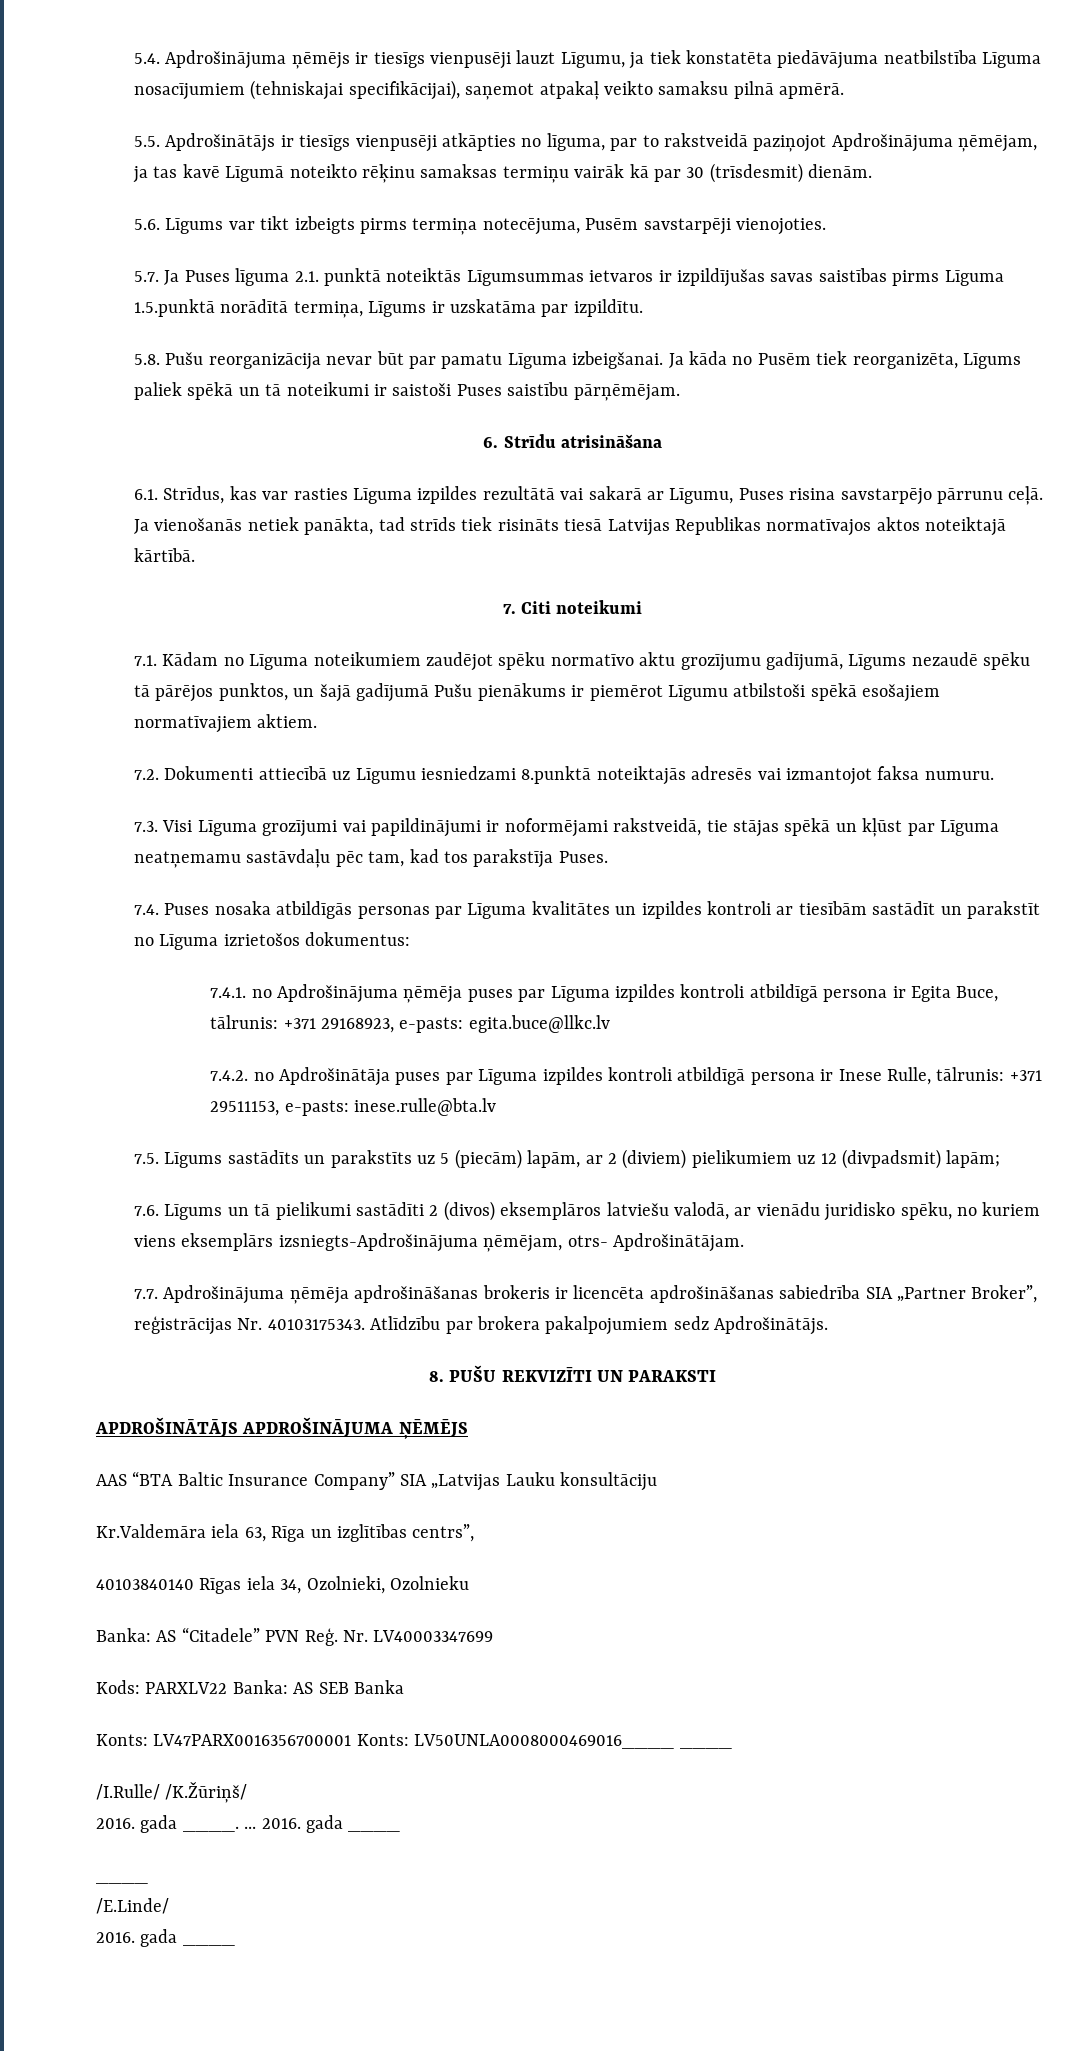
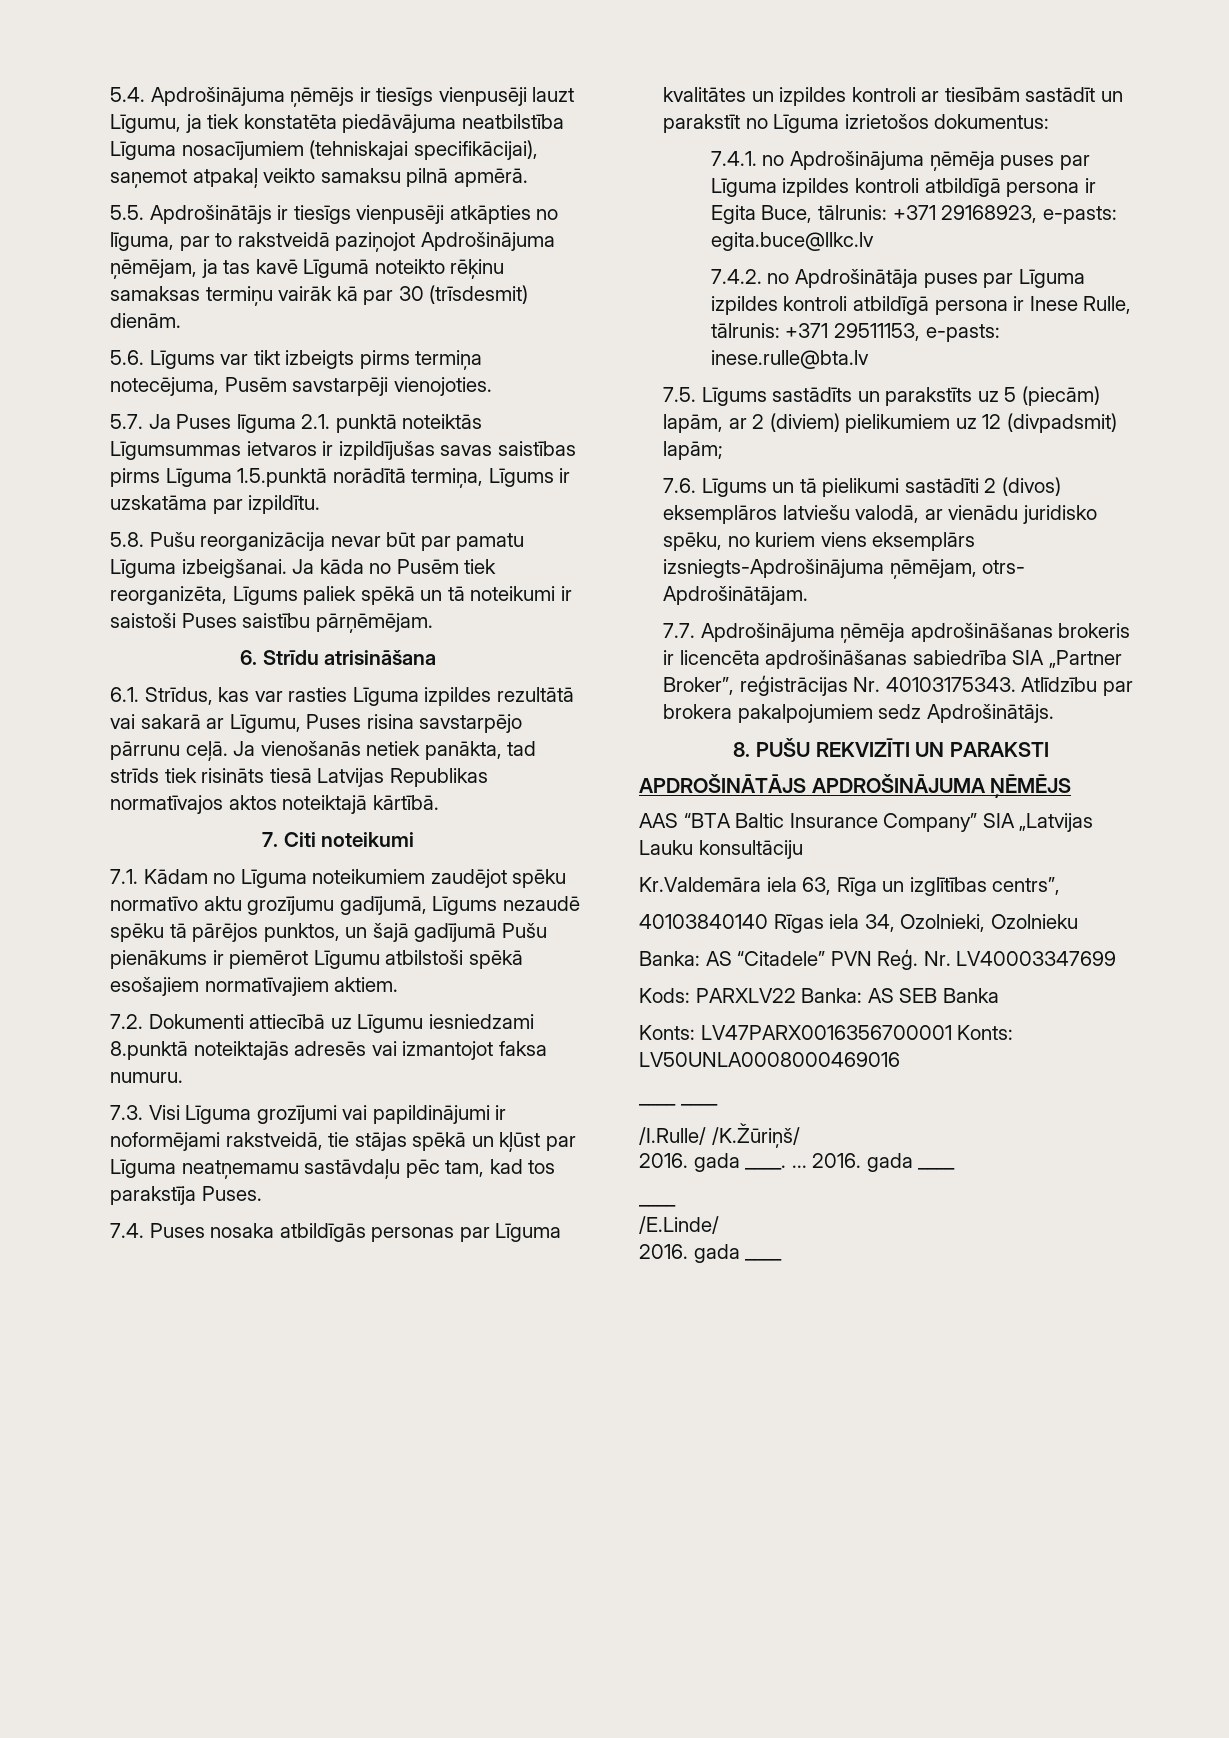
[414,1734,675,1749] LV50UNLA0008000469016____ -> [639,1052,900,1067] [639,1104,676,1106] LV50UNLA0008000469016 // ____

